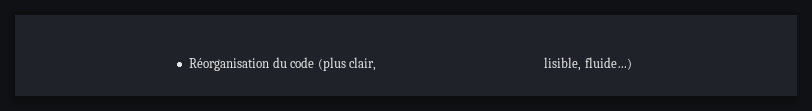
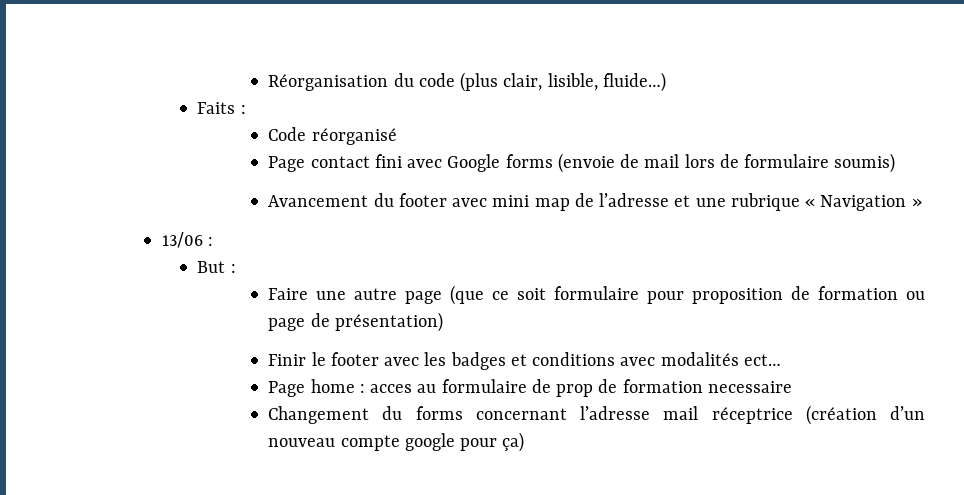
(632, 63) none -> [197,102,246,114] [268,127,397,145] [268,153,896,173] [268,193,922,211] [161,232,214,248] [197,261,236,273] [268,285,925,305] [268,312,443,332] [268,352,781,370] [268,379,792,397] [268,405,925,425] [268,432,525,452] // Faits : // Code réorganisé // Page contact fini avec Google forms (envoie de mail lors de formulaire soumis) // Avancement du footer avec mini map de l’adresse et une rubrique « Navigation » // 13/06 : // But : // Faire une autre page (que ce soit formulaire pour proposition de formation ou page de présentation) // Finir le footer avec les badges et conditions avec modalités ect… // Page home : acces au formulaire de prop de formation necessaire // Changement du forms concernant l’adresse mail réceptrice (création d’un nouveau compte google pour ça)

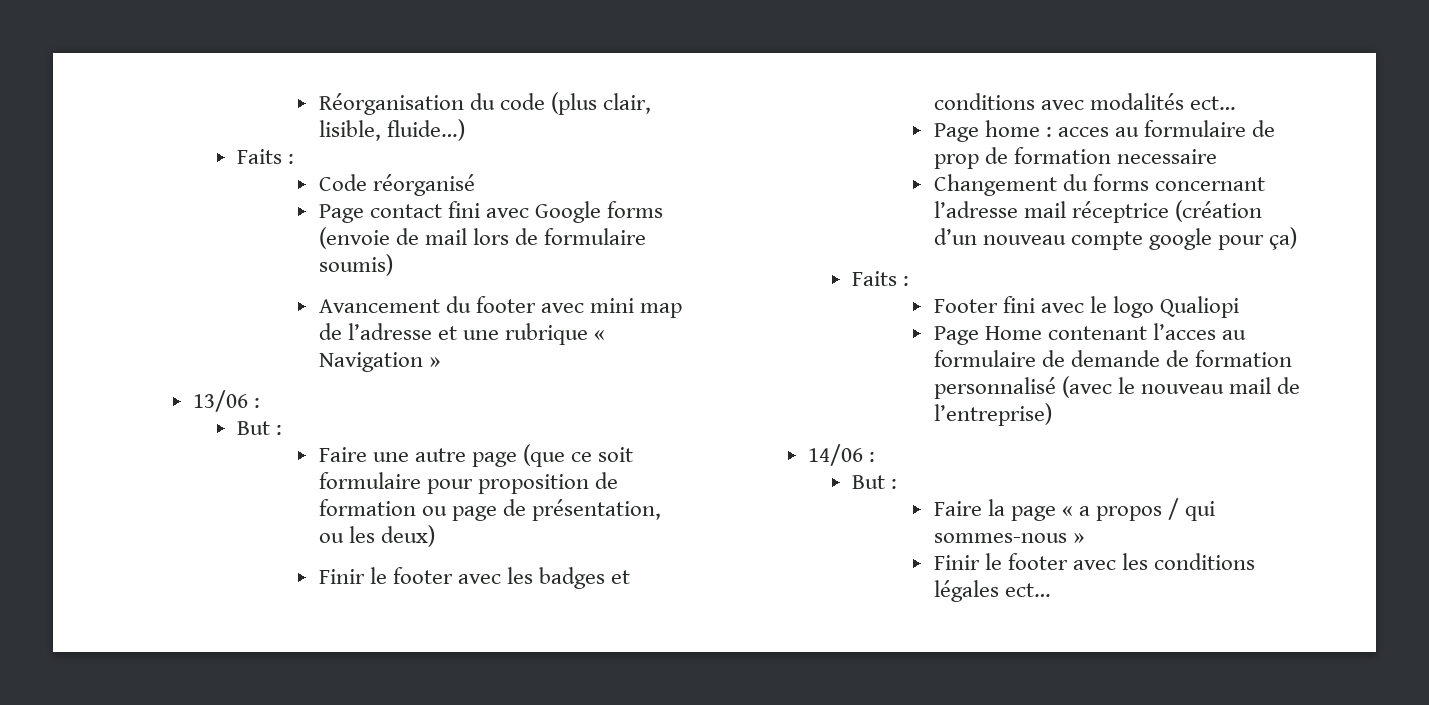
[334,312,443,332] présentation) -> [531,499,661,521] [318,525,435,547] présentation, ou les deux)
(525, 442) none -> [852,271,910,286] [933,296,1239,318] [933,323,1246,345] [933,350,1292,367] [933,376,1300,399] [933,403,1052,426] [808,444,876,466] [852,475,898,489] [933,498,1216,521] [933,533,1084,543] [933,553,1255,570] [933,580,1051,602] // Faits : // Footer fini avec le logo Qualiopi // Page Home contenant l’acces au formulaire de demande de formation personnalisé (avec le nouveau mail de l’entreprise) // 14/06 : // But : // Faire la page « a propos / qui sommes-nous » // Finir le footer avec les conditions légales ect…

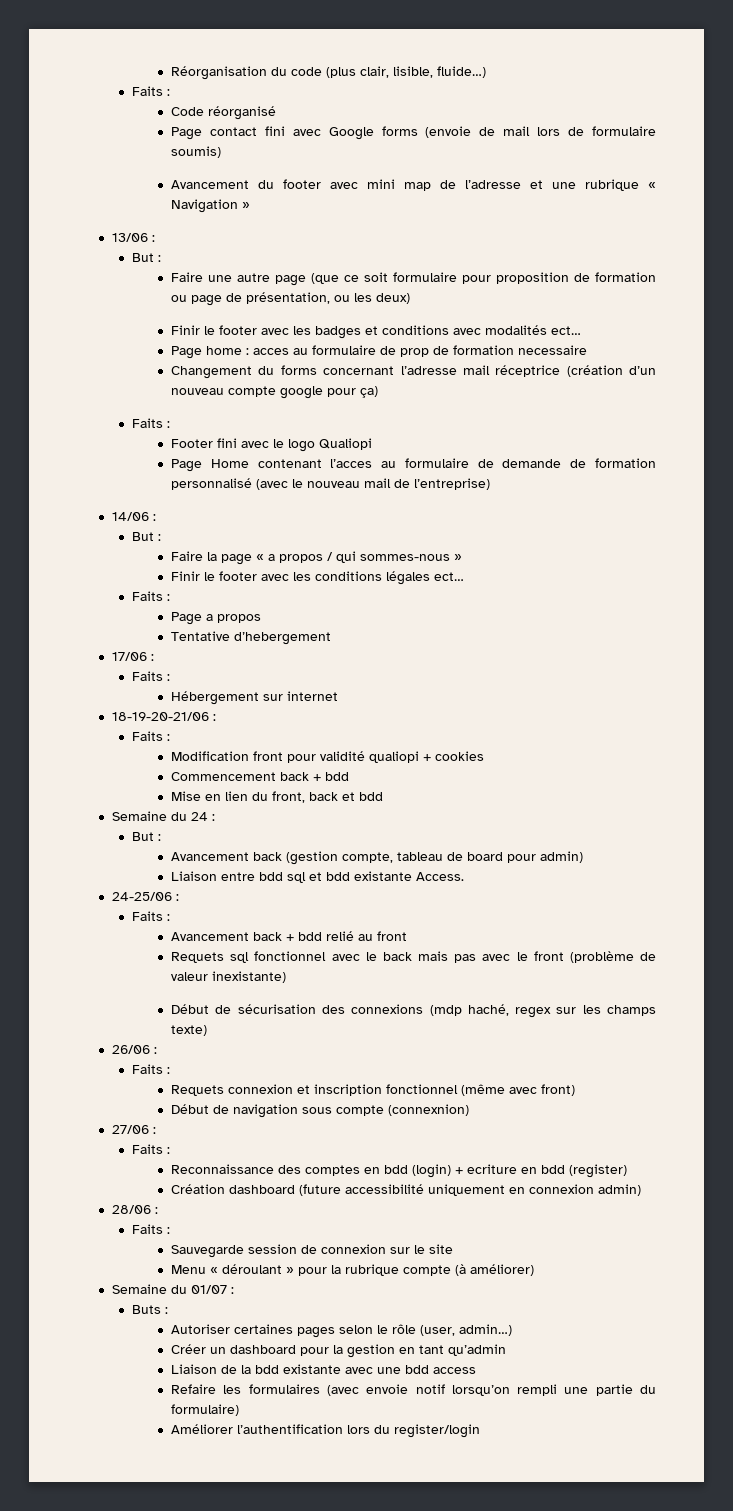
(1051, 590) none -> [131,591,170,601] [171,612,262,625] [171,631,332,645] [112,652,155,661] [131,671,170,681] [171,691,339,705] [112,712,217,721] [131,731,170,741] [171,751,485,763] [171,772,350,781] [171,791,384,803] [112,811,216,821] [131,832,161,841] [171,851,584,865] [171,871,465,883] [112,892,180,901] [131,911,170,921] [171,931,408,941] [171,951,656,963] [171,971,287,983] [171,1004,656,1018] [171,1025,208,1036] [112,1045,158,1054] [131,1064,170,1074] [171,1084,576,1096] [171,1104,470,1118] [112,1125,157,1134] [131,1144,170,1154] [171,1164,628,1178] [171,1184,642,1196] [112,1205,159,1214] [131,1224,170,1234] [171,1244,454,1258] [171,1264,535,1276] [112,1284,235,1294] [131,1305,168,1314] [171,1324,513,1338] [171,1344,507,1358] [171,1364,477,1374] [171,1384,656,1396] [171,1404,240,1416] [171,1424,481,1438] // Faits : // Page a propos // Tentative d’hebergement // 17/06 : // Faits : // Hébergement sur internet // 18-19-20-21/06 : // Faits : // Modification front pour validité qualiopi + cookies // Commencement back + bdd // Mise en lien du front, back et bdd // Semaine du 24 : // But : // Avancement back (gestion compte, tableau de board pour admin) // Liaison entre bdd sql et bdd existante Access. // 24-25/06 : // Faits : // Avancement back + bdd relié au front // Requets sql fonctionnel avec le back mais pas avec le front (problème de valeur inexistante) // Début de sécurisation des connexions (mdp haché, regex sur les champs texte) // 26/06 : // Faits : // Requets connexion et inscription fonctionnel (même avec front) // Début de navigation sous compte (connexnion) // 27/06 : // Faits : // Reconnaissance des comptes en bdd (login) + ecriture en bdd (register) // Création dashboard (future accessibilité uniquement en connexion admin) // 28/06 : // Faits : // Sauvegarde session de connexion sur le site // Menu « déroulant » pour la rubrique compte (à améliorer) // Semaine du 01/07 : // Buts : // Autoriser certaines pages selon le rôle (user, admin…) // Créer un dashboard pour la gestion en tant qu’admin // Liaison de la bdd existante avec une bdd access // Refaire les formulaires (avec envoie notif lorsqu’on rempli une partie du formulaire) // Améliorer l’authentification lors du register/login

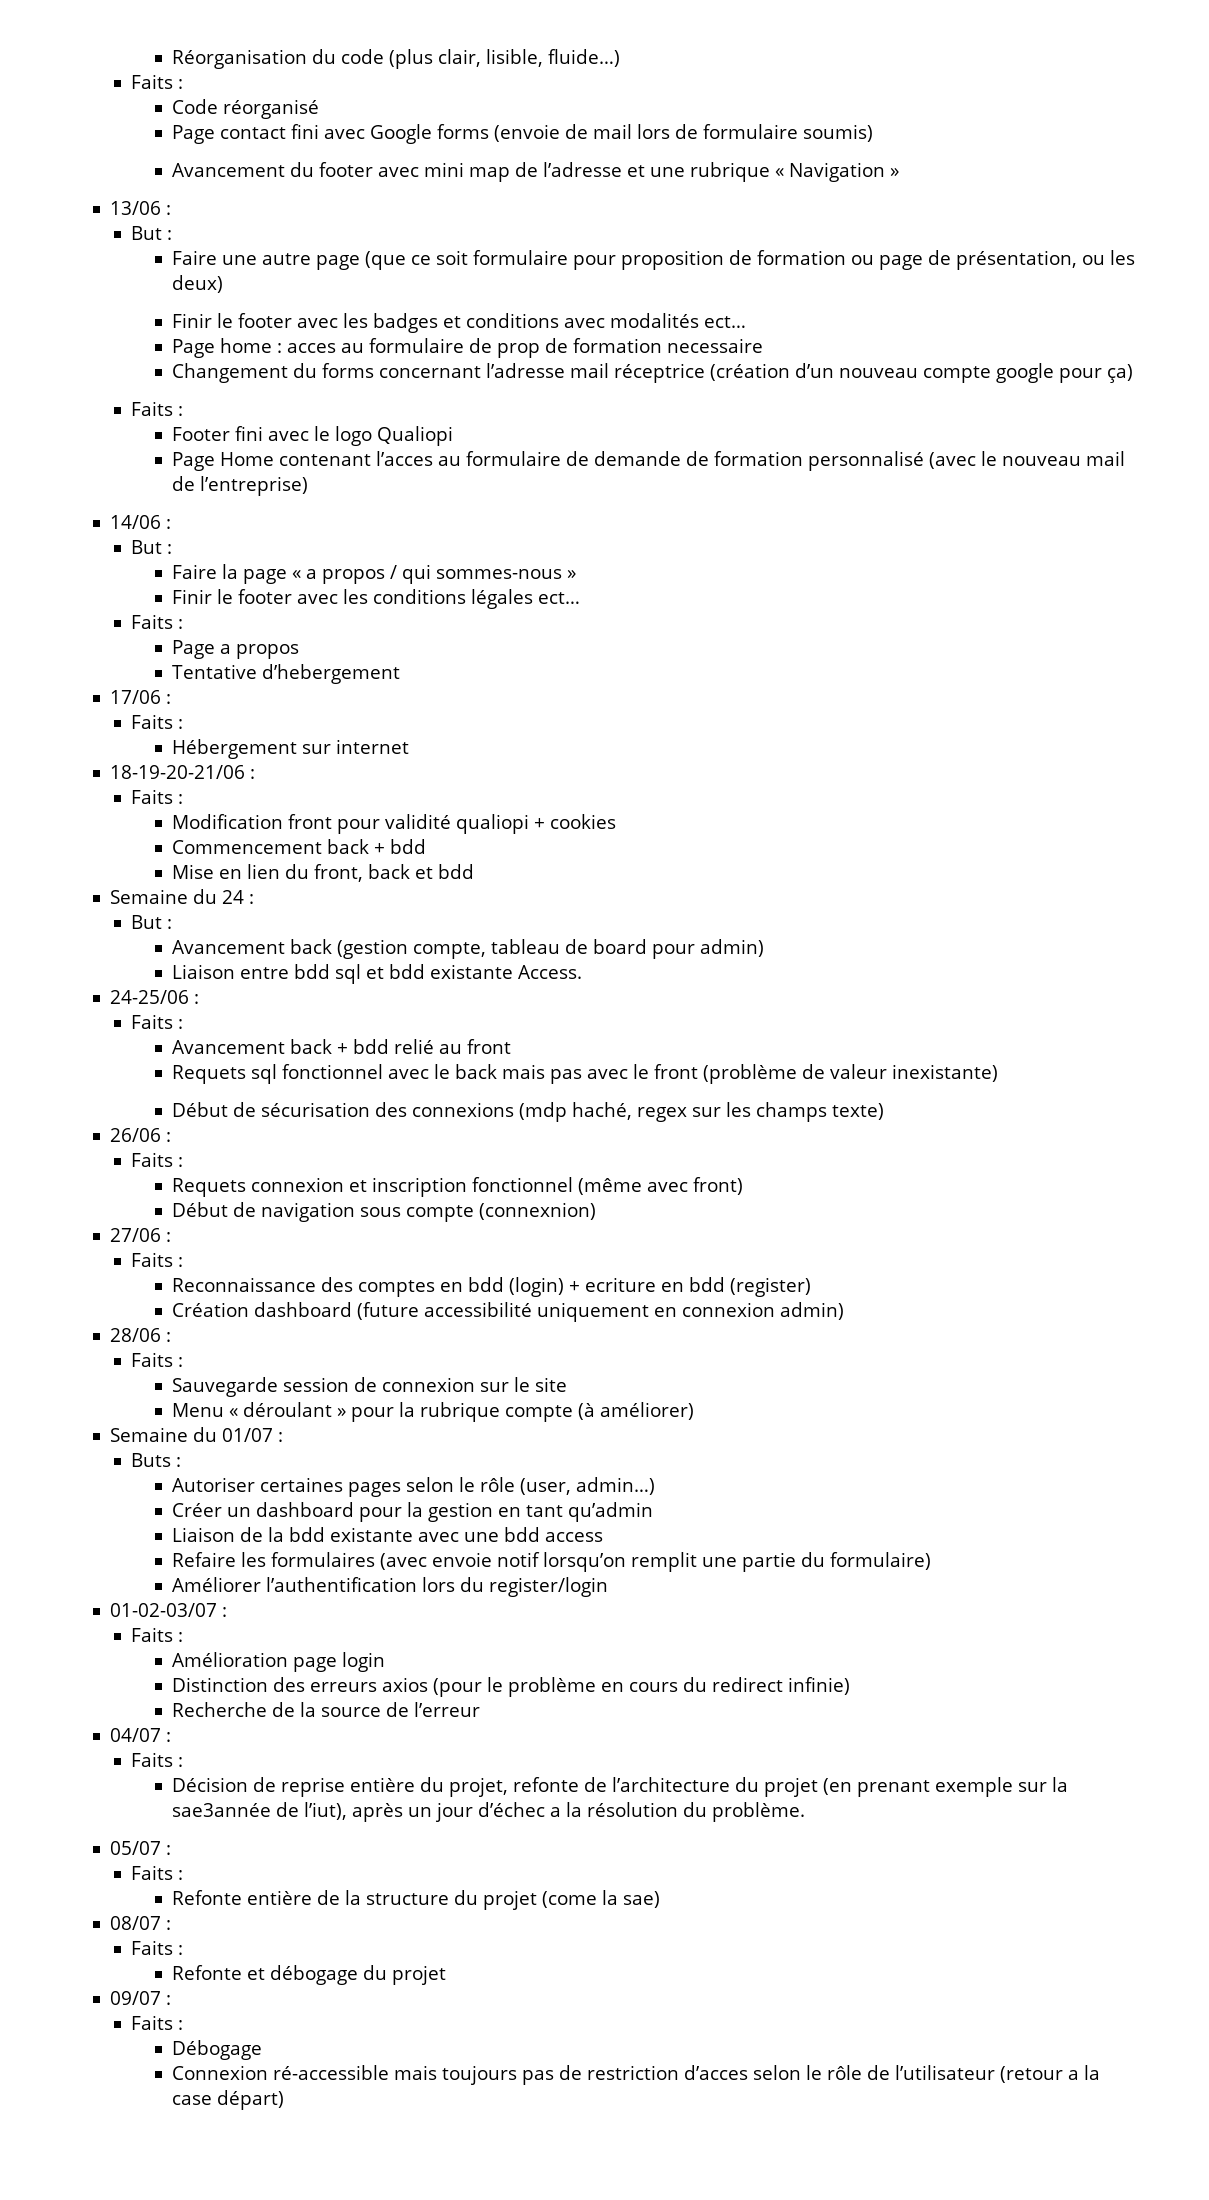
[517,1384,558,1396] rempli -> [631,1552,698,1572] remplit
(481, 1431) none -> [110,1603,228,1617] [130,1627,183,1642] [172,1652,386,1672] [172,1677,851,1697] [172,1702,481,1717] [110,1728,172,1742] [130,1752,183,1767] [172,1777,1069,1797] [172,1802,806,1822] [110,1841,172,1855] [130,1865,183,1880] [172,1890,661,1910] [110,1916,172,1930] [130,1940,183,1955] [172,1965,447,1985] [110,1991,172,2005] [130,2015,183,2030] [172,2040,263,2060] [172,2065,1101,2085] [172,2090,285,2110] // 01-02-03/07 : // Faits : // Amélioration page login // Distinction des erreurs axios (pour le problème en cours du redirect infinie) // Recherche de la source de l’erreur // 04/07 : // Faits : // Décision de reprise entière du projet, refonte de l’architecture du projet (en prenant exemple sur la sae3année de l’iut), après un jour d’échec a la résolution du problème. // 05/07 : // Faits : // Refonte entière de la structure du projet (come la sae) // 08/07 : // Faits : // Refonte et débogage du projet // 09/07 : // Faits : // Débogage // Connexion ré-accessible mais toujours pas de restriction d’acces selon le rôle de l’utilisateur (retour a la case départ)

